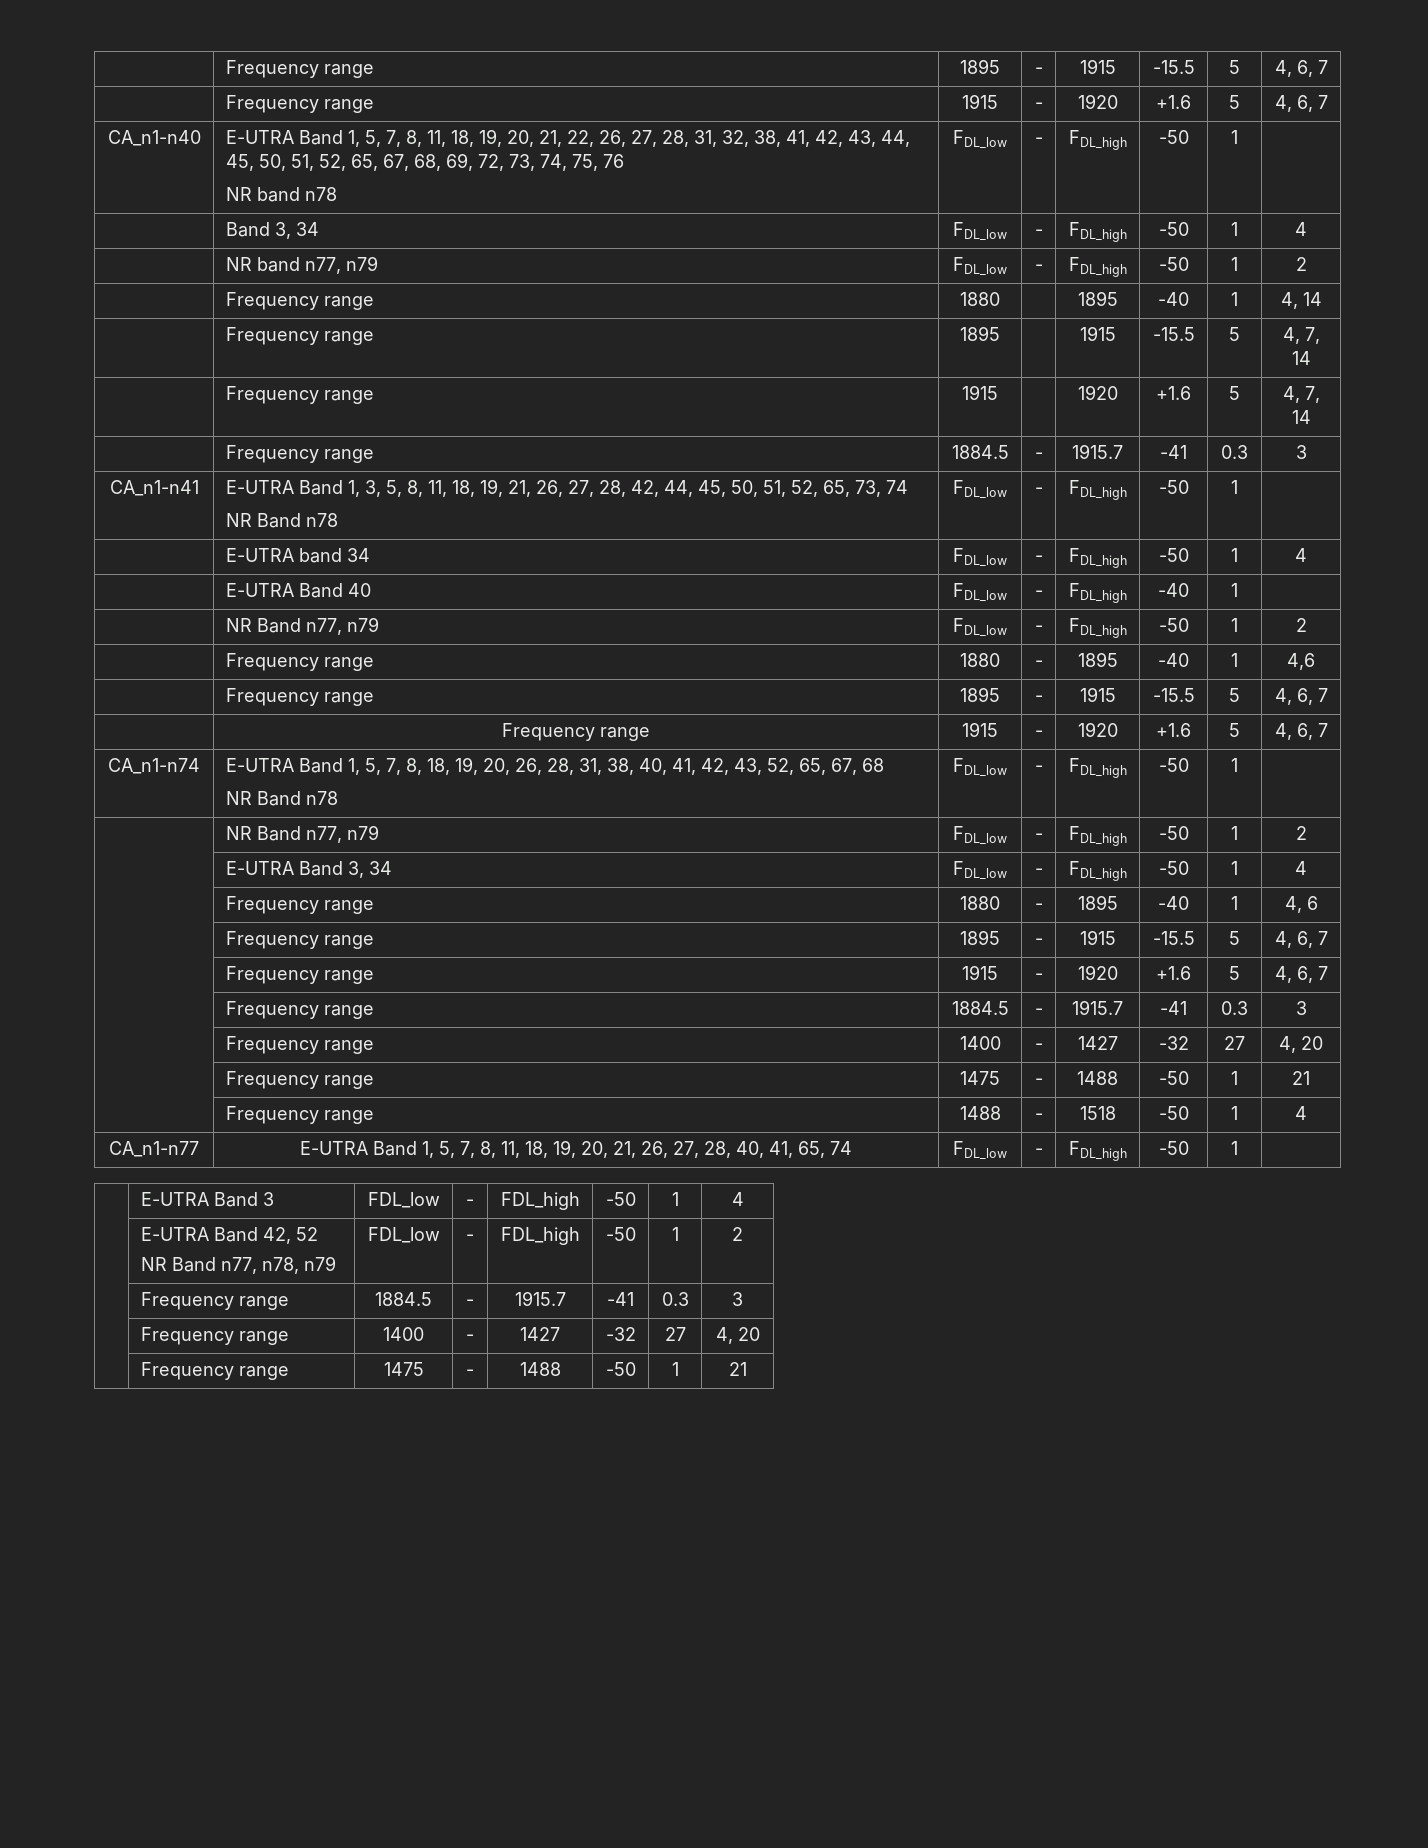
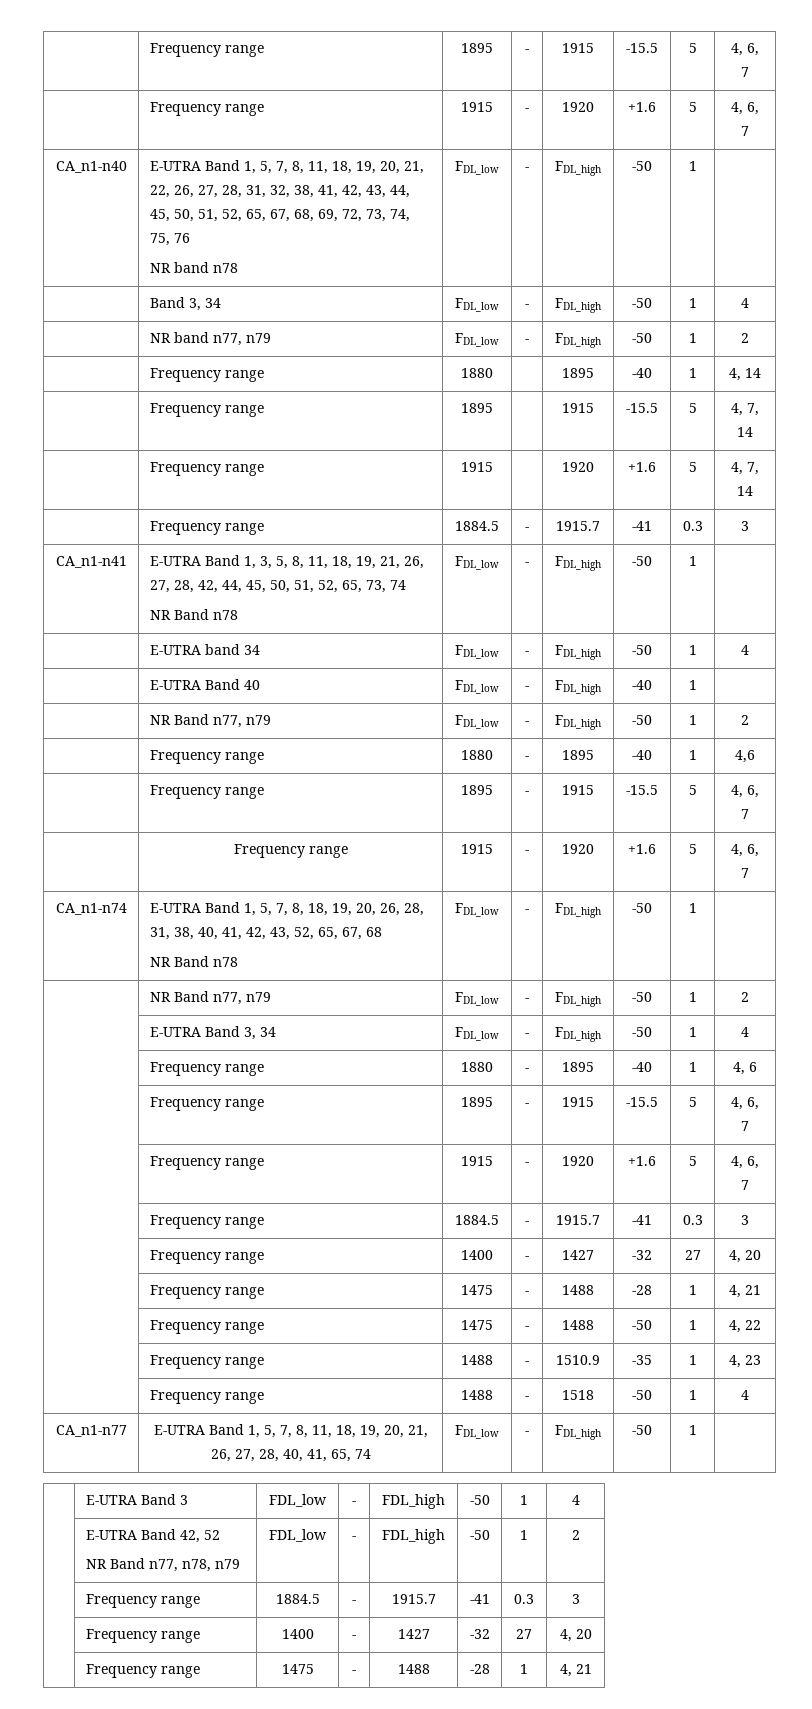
[225,1071,374,1089] [960,1071,1000,1085] [1034,1078,1043,1085] [1077,1071,1118,1085] [1158,1071,1189,1085] [1231,1071,1238,1085] [1292,1071,1310,1085] // | Frequency range | 1475 | - | 1488 | -50 | 1 | 21 -> [149,1285,264,1299] [460,1285,493,1295] [525,1291,529,1295] [562,1285,594,1295] [632,1285,652,1295] [688,1285,697,1295] [729,1285,761,1298] [149,1320,264,1334] [460,1320,493,1330] [525,1326,529,1330] [562,1320,594,1330] [632,1320,652,1330] [688,1320,697,1330] [729,1320,761,1333] [149,1355,264,1369] [460,1355,493,1365] [525,1361,529,1365] [556,1355,600,1365] [632,1355,652,1365] [688,1355,697,1365] [729,1355,761,1368] // | Frequency range | 1475 | - | 1488 | -28 | 1 | 4, 21 // | Frequency range | 1475 | - | 1488 | -50 | 1 | 4, 22 // | Frequency range | 1488 | - | 1510.9 | -35 | 1 | 4, 23
[605,1362,636,1376] [671,1362,679,1376] -50 | 1 | -> [469,1664,490,1674] [520,1664,528,1674] [559,1664,572,1677] -28 | 1 | 4,

